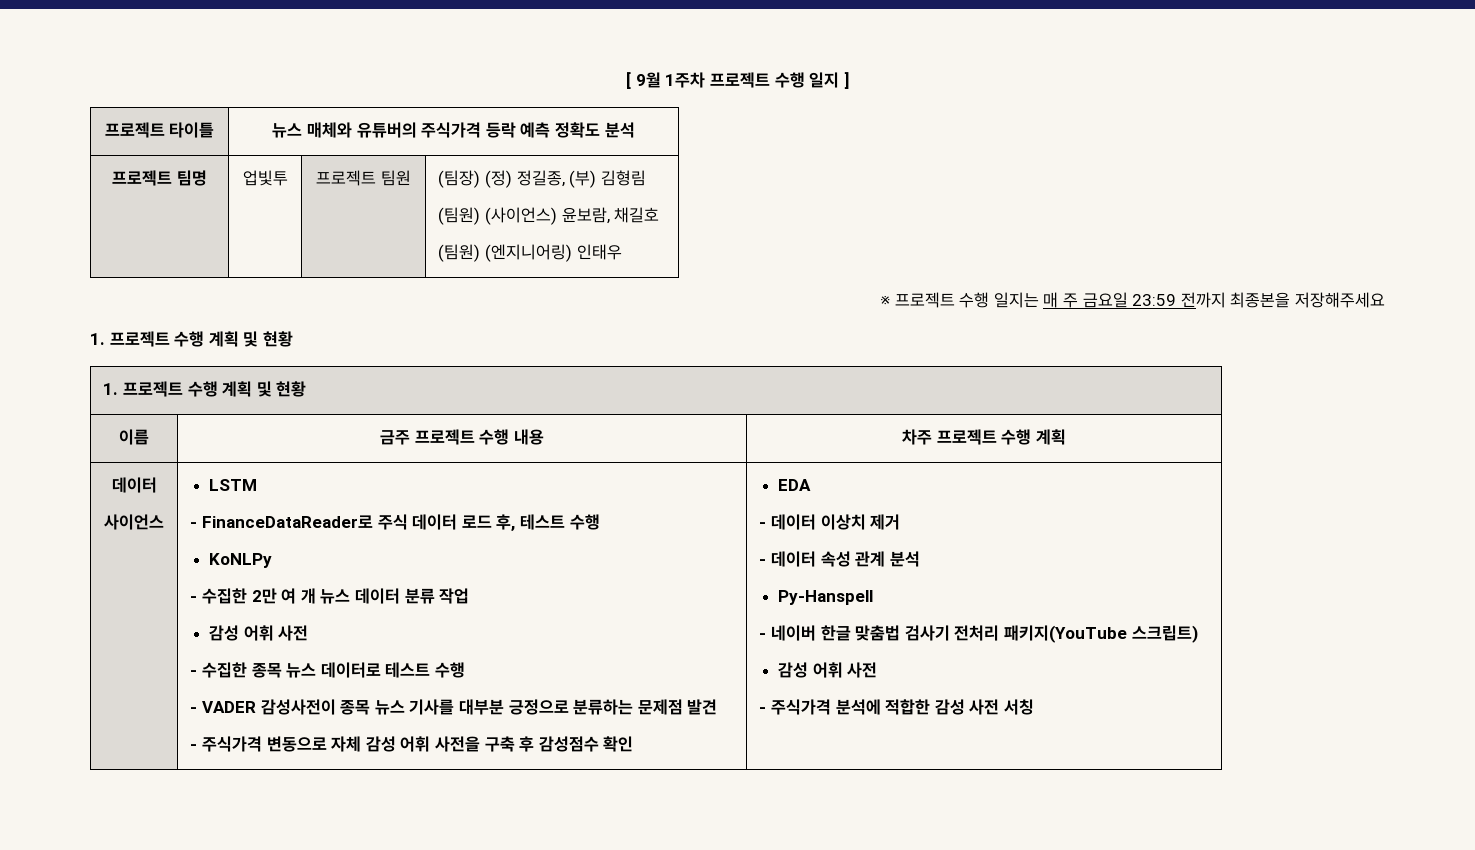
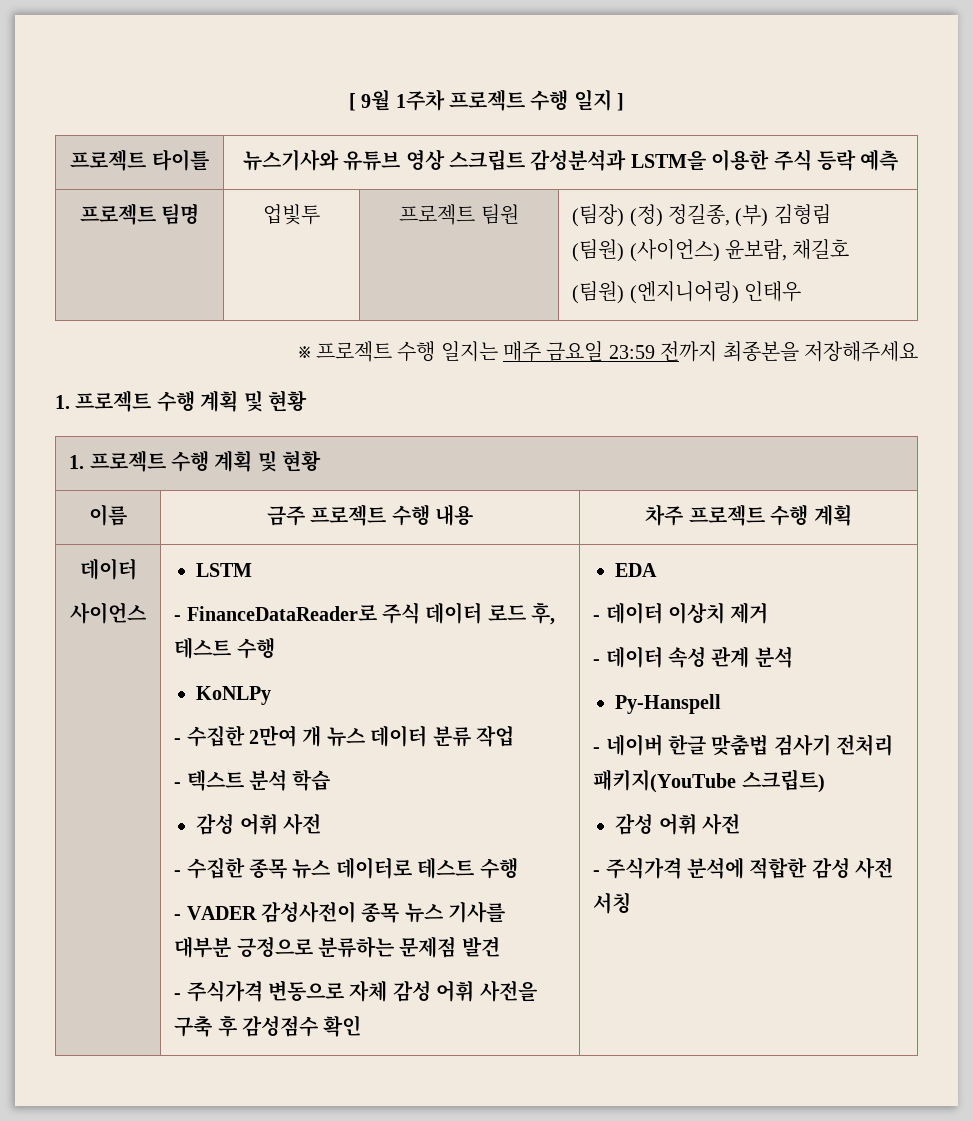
[272,122,482,138] 뉴스 매체와 유튜버의 주식가격 -> [242,149,812,171] 뉴스기사와 유튜브 영상 스크립트 감성분석과 LSTM을 이용한 주식
[554,122,635,138] 정확도 분석 -> (899, 160) none
[1043,292,1079,308] 매 주 -> [502,341,541,362] 매주
[251,588,297,604] 2만 여 -> [249,725,298,747] 2만여
(470, 596) none -> [174,769,331,791] // - 텍스트 분석 학습

